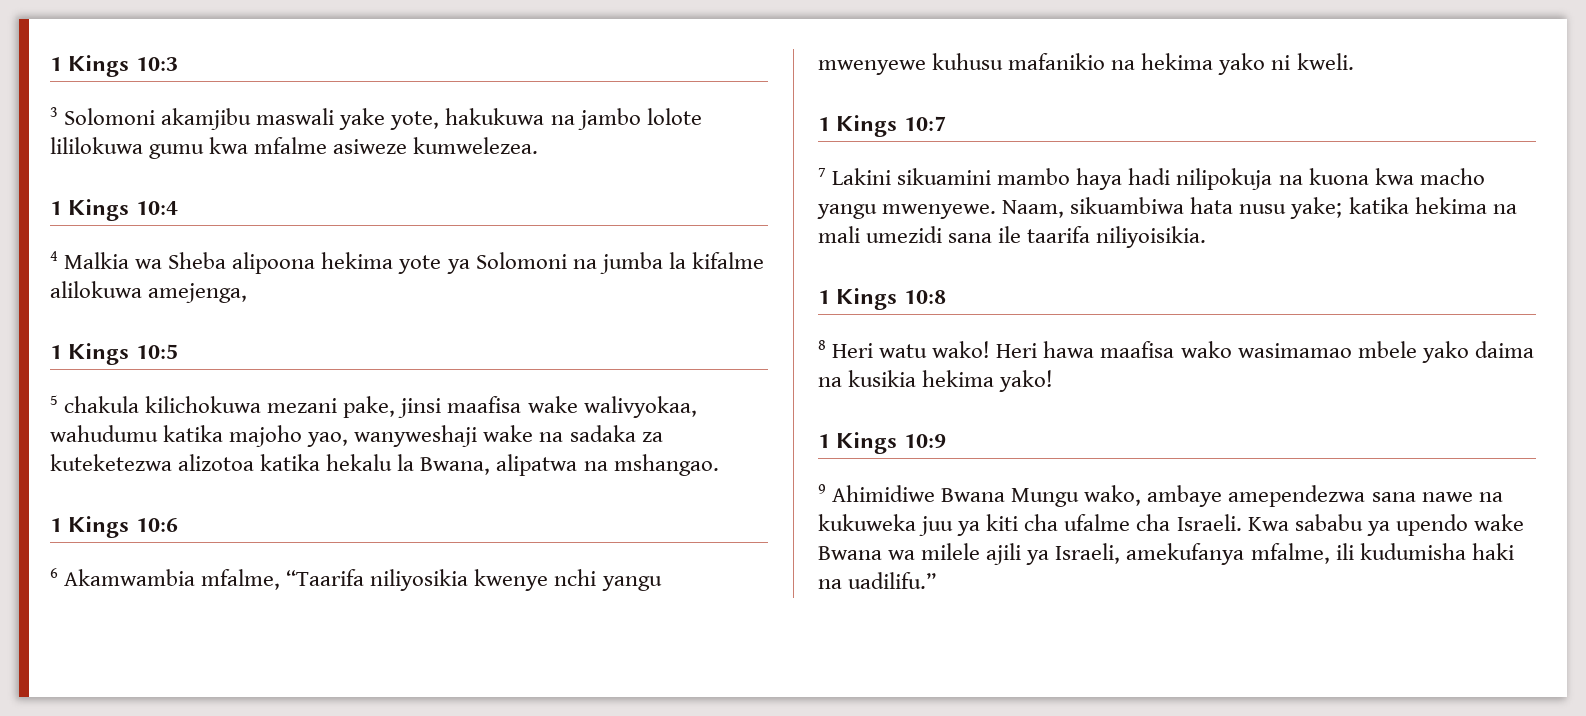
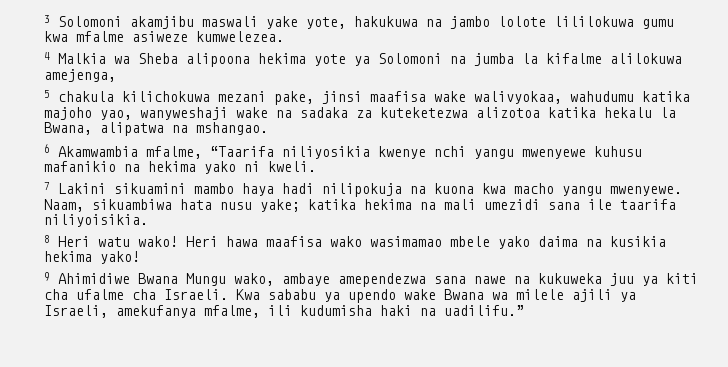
[50,55,178,77] 1 Kings 10:3 // -> (44, 19) none
[50,199,178,221] // 1 Kings 10:4 -> (284, 36) none
[50,343,178,365] // 1 Kings 10:5 -> (116, 75) none
[50,516,178,538] // 1 Kings 10:6 -> (268, 128) none
[818,115,946,137] // 1 Kings 10:7 -> (316, 166) none
[818,288,946,310] // 1 Kings 10:8 -> (148, 220) none
[818,432,946,454] // 1 Kings 10:9 -> (140, 257) none

